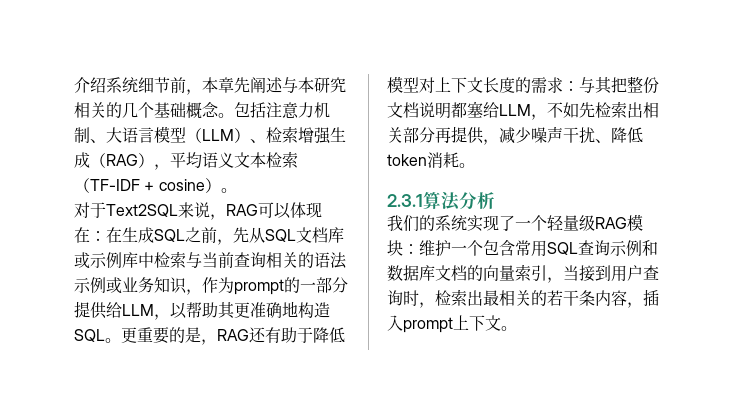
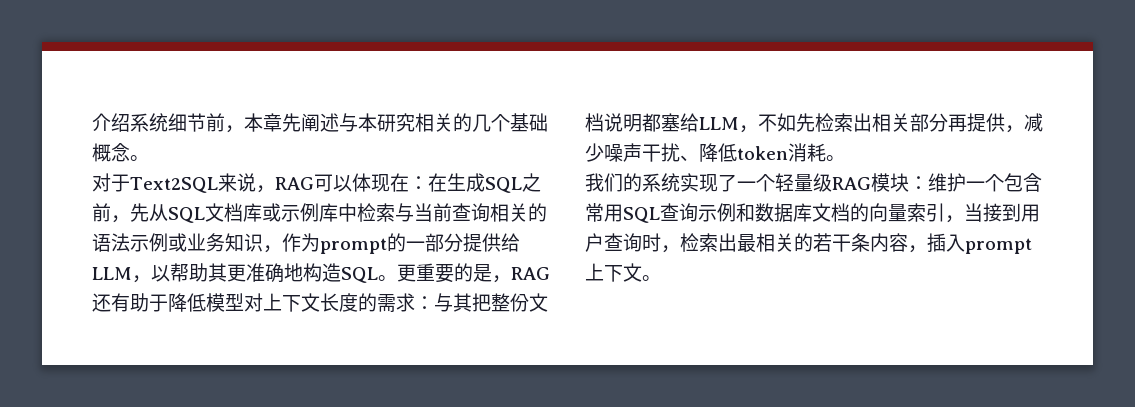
[234,102,330,119] [74,126,346,144] [74,151,298,170] [74,178,237,193] 包括注意力机制、大语言模型（LLM）、检索增强生成（RAG），平均语义文本检索（TF-IDF + cosine）。 -> (149, 158) none
[387,191,495,211] // 2.3.1算法分析 -> (845, 158) none

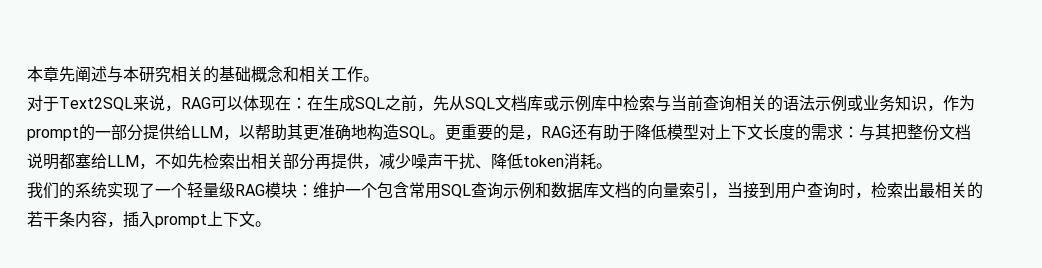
[92,113,244,133] 介绍系统细节前， -> (27, 74) none
[472,114,510,132] 几个 -> (219, 74) none
(130, 152) none -> [283,66,363,82] 和相关工作

